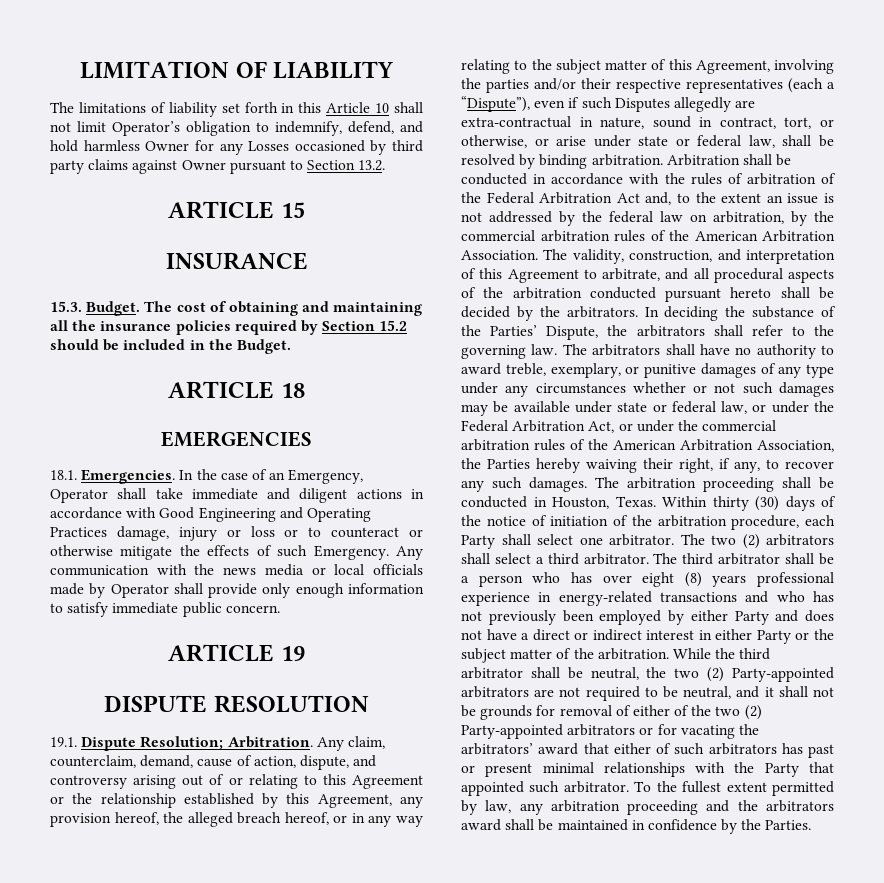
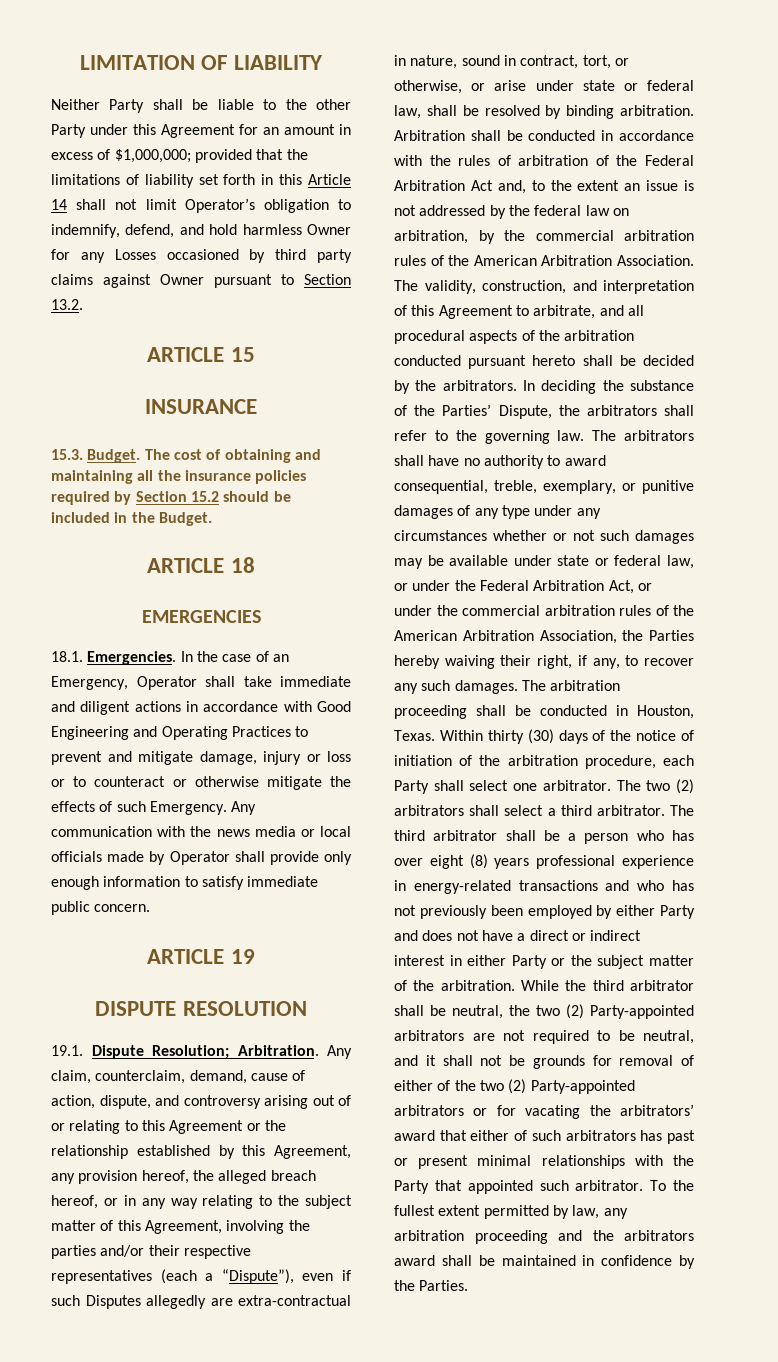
[50,102,74,113] The -> [51,99,351,113] [51,124,351,138] [51,149,308,163] Neither Party shall be liable to the other Party under this Agreement for an amount in excess of $1,000,000; provided that the
[375,103,390,113] 10 -> [51,199,67,210] 14
(107, 532) none -> [295,726,309,737] [51,751,193,765] to prevent and mitigate
(501, 369) none -> [394,480,488,494] consequential,

